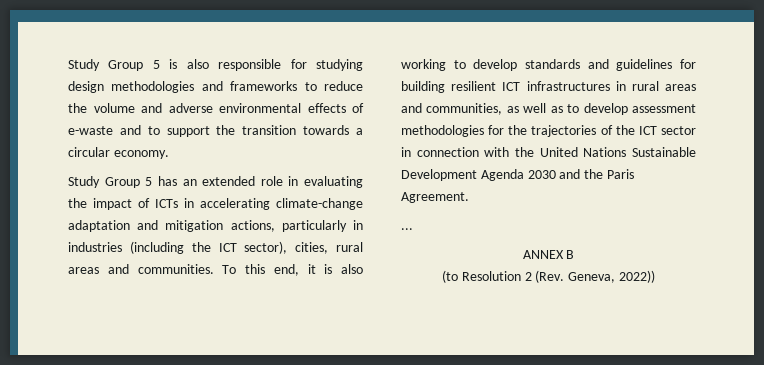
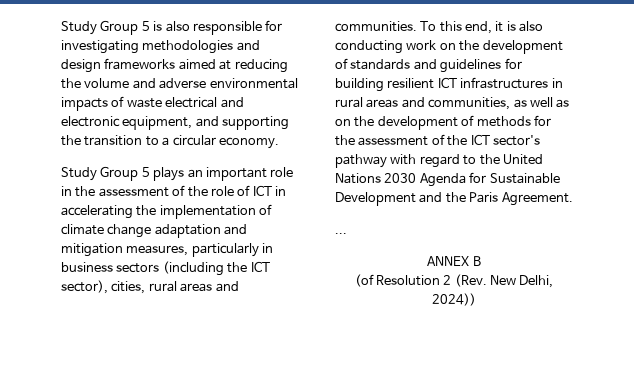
[316,59,363,71] [68,81,363,93] studying design methodologies and frameworks to reduce -> [61,40,260,54] [61,58,288,73] investigating methodologies and design frameworks aimed at reducing
[307,103,364,113] [68,125,210,137] effects of e-waste and to support -> [61,96,244,111] [61,116,290,130] impacts of waste electrical and electronic equipment, and supporting
[303,125,350,135] towards -> [145,136,159,146] to
[157,176,363,188] [68,198,363,210] has an extended role in evaluating the impact of ICTs in accelerating climate-change -> [153,167,294,181] [61,185,286,197] [61,204,273,219] [61,224,152,238] plays an important role in the assessment of the role of ICT in accelerating the implementation of climate change
[230,220,275,232] actions, -> [126,245,189,256] measures,
[68,242,122,252] industries -> [61,262,160,273] business sectors
[401,59,518,71] working to develop -> [335,40,563,54] [335,58,348,69] conducting work on the development of
[567,103,696,115] [401,125,484,137] to develop assessment methodologies -> [335,115,531,130] on the development of methods
[531,125,597,137] trajectories -> [358,136,429,146] assessment
[661,126,696,135] [401,147,696,157] [401,169,556,181] sector in connection with the United Nations Sustainable Development Agenda 2030 -> [492,135,540,146] [335,154,543,168] [335,172,560,187] [335,192,416,206] sector's pathway with regard to the United Nations 2030 Agenda for Sustainable Development
[442,270,459,283] (to -> [354,274,374,287] (of
[568,270,655,283] Geneva, 2022)) -> [490,275,554,288] [432,293,476,306] New Delhi, 2024))

